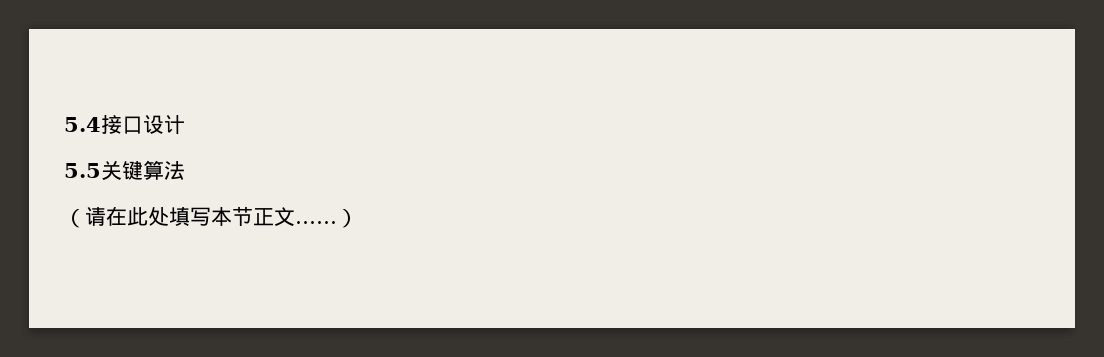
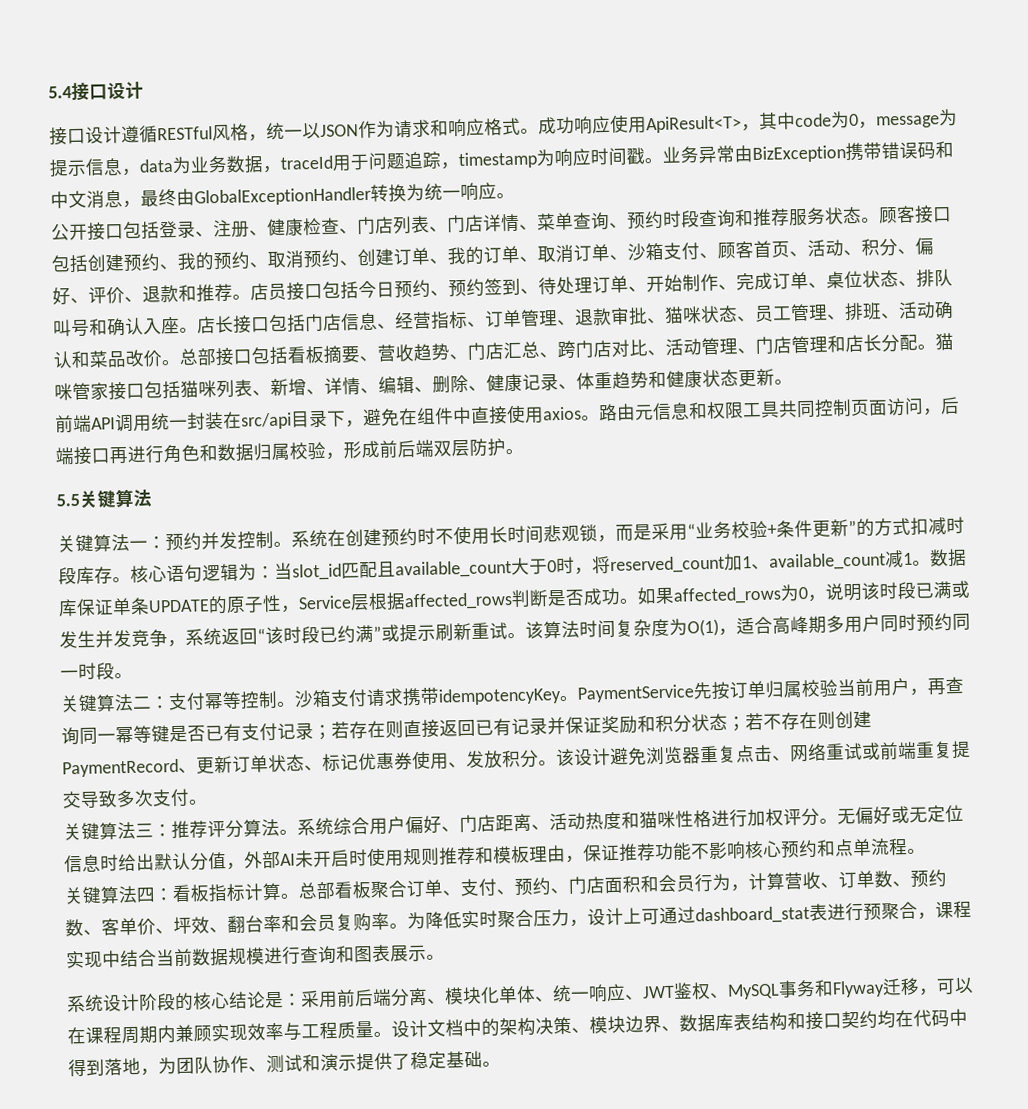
[64,160,185,180] [64,206,358,228] 5.5关键算法 // （请在此处填写本节正文……） -> [49,108,958,146] [49,140,954,178] [50,182,515,209] [51,205,952,241] [51,237,934,273] [52,268,953,306] [53,300,954,338] [53,332,954,369] [54,368,793,401] [55,396,960,434] [55,438,524,466] [56,488,152,509] [57,516,965,553] [58,548,967,585] [58,580,970,617] [59,612,971,649] [60,662,133,680] [60,676,964,713] [61,710,872,746] [62,740,971,778] [62,788,208,809] [63,804,964,841] [64,837,926,873] [64,869,947,905] [65,900,972,937] [66,944,445,969] [66,977,974,1013] [67,1008,968,1045] [68,1050,501,1077] 接口设计遵循RESTful风格，统一以JSON作为请求和响应格式。成功响应使用ApiResult<T>，其中code为0，message为提示信息，data为业务数据，traceId用于问题追踪，timestamp为响应时间戳。业务异常由BizException携带错误码和中文消息，最终由GlobalExceptionHandler转换为统一响应。 // 公开接口包括登录、注册、健康检查、门店列表、门店详情、菜单查询、预约时段查询和推荐服务状态。顾客接口包括创建预约、我的预约、取消预约、创建订单、我的订单、取消订单、沙箱支付、顾客首页、活动、积分、偏好、评价、退款和推荐。店员接口包括今日预约、预约签到、待处理订单、开始制作、完成订单、桌位状态、排队叫号和确认入座。店长接口包括门店信息、经营指标、订单管理、退款审批、猫咪状态、员工管理、排班、活动确认和菜品改价。总部接口包括看板摘要、营收趋势、门店汇总、跨门店对比、活动管理、门店管理和店长分配。猫咪管家接口包括猫咪列表、新增、详情、编辑、删除、健康记录、体重趋势和健康状态更新。 // 前端API调用统一封装在src/api目录下，避免在组件中直接使用axios。路由元信息和权限工具共同控制页面访问，后端接口再进行角色和数据归属校验，形成前后端双层防护。 // 5.5关键算法 // 关键算法一：预约并发控制。系统在创建预约时不使用长时间悲观锁，而是采用“业务校验+条件更新”的方式扣减时段库存。核心语句逻辑为：当slot_id匹配且available_count大于0时，将reserved_count加1、available_count减1。数据库保证单条UPDATE的原子性，Service层根据affected_rows判断是否成功。如果affected_rows为0，说明该时段已满或发生并发竞争，系统返回“该时段已约满”或提示刷新重试。该算法时间复杂度为O(1)，适合高峰期多用户同时预约同一时段。 // 关键算法二：支付幂等控制。沙箱支付请求携带idempotencyKey。PaymentService先按订单归属校验当前用户，再查询同一幂等键是否已有支付记录；若存在则直接返回已有记录并保证奖励和积分状态；若不存在则创建PaymentRecord、更新订单状态、标记优惠券使用、发放积分。该设计避免浏览器重复点击、网络重试或前端重复提交导致多次支付。 // 关键算法三：推荐评分算法。系统综合用户偏好、门店距离、活动热度和猫咪性格进行加权评分。无偏好或无定位信息时给出默认分值，外部AI未开启时使用规则推荐和模板理由，保证推荐功能不影响核心预约和点单流程。 // 关键算法四：看板指标计算。总部看板聚合订单、支付、预约、门店面积和会员行为，计算营收、订单数、预约数、客单价、坪效、翻台率和会员复购率。为降低实时聚合压力，设计上可通过dashboard_stat表进行预聚合，课程实现中结合当前数据规模进行查询和图表展示。 // 系统设计阶段的核心结论是：采用前后端分离、模块化单体、统一响应、JWT鉴权、MySQL事务和Flyway迁移，可以在课程周期内兼顾实现效率与工程质量。设计文档中的架构决策、模块边界、数据库表结构和接口契约均在代码中得到落地，为团队协作、测试和演示提供了稳定基础。

